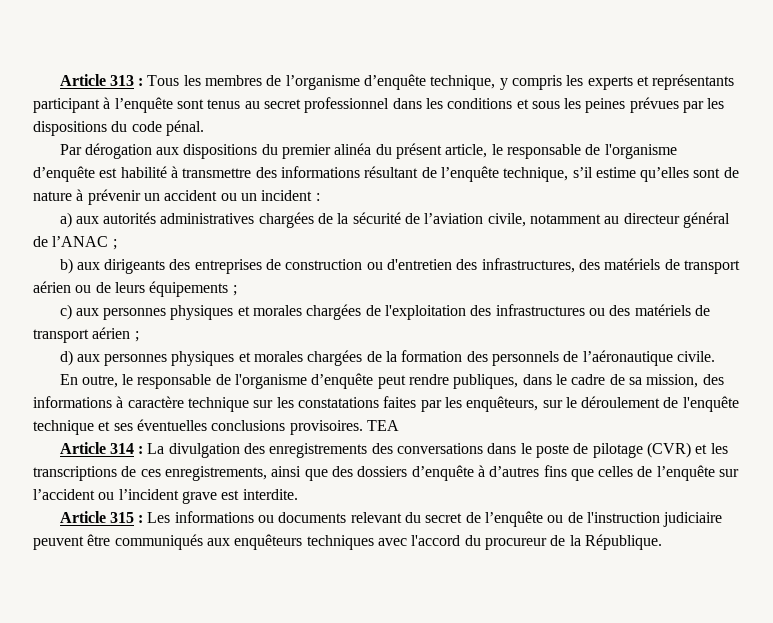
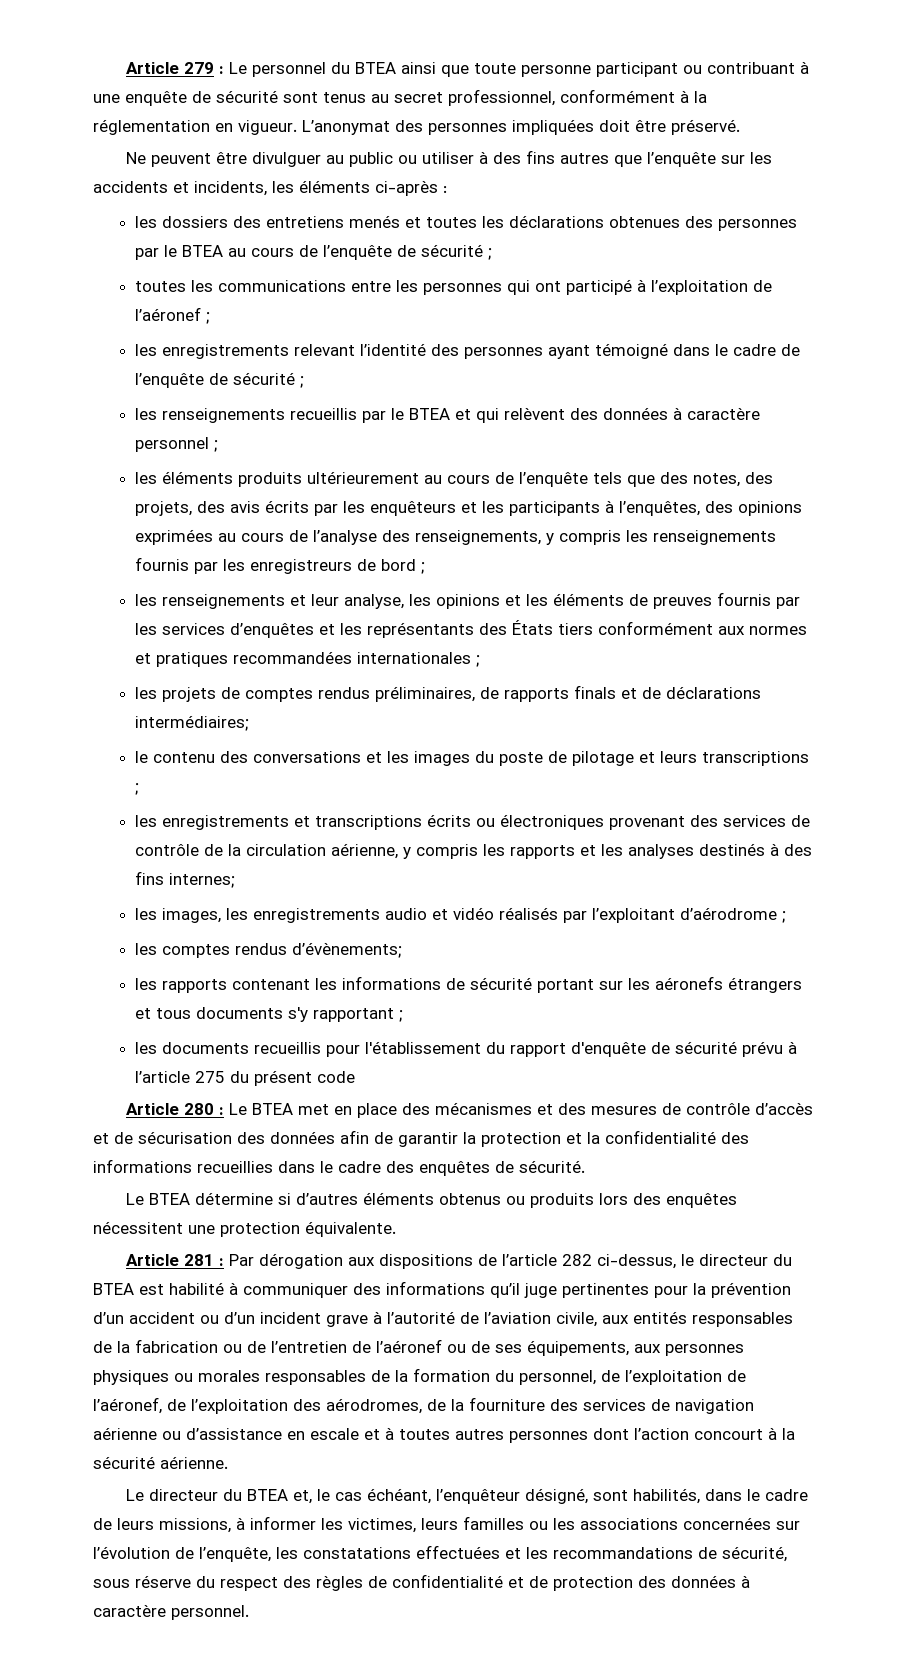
[59,74,735,90] [33,97,725,113] [33,120,204,136] [59,143,677,159] [33,166,95,182] Article 313 : Tous les membres de l’organisme d’enquête technique, y compris les experts et représentants participant à l’enquête sont tenus au secret professionnel dans les conditions et sous les peines prévues par les dispositions du code pénal. // Par dérogation aux dispositions du premier alinéa du présent article, le responsable de l'organisme d’enquête -> [125,61,809,77] [93,89,707,106] [93,119,740,135] [125,150,772,167] [93,180,447,196] [135,215,798,231] [135,244,493,260] [135,279,773,295] [135,307,211,324] [135,343,801,359] [135,372,305,388] [135,407,761,423] [135,437,219,452] [135,471,774,487] [135,500,803,516] [135,529,777,545] [135,557,426,574] [135,592,801,609] [135,620,808,638] [135,651,481,667] [135,685,762,702] [135,715,250,731] [135,751,810,766] [135,783,140,795] [135,814,811,830] [135,843,813,859] [135,871,236,888] [135,907,787,923] [135,942,403,958] [135,976,803,993] [135,1007,404,1022] [135,1041,798,1057] [135,1070,356,1086] [125,1102,813,1118] [93,1130,749,1147] [93,1159,585,1176] [125,1192,737,1208] [93,1221,396,1237] [125,1253,792,1269] [93,1283,134,1295] Article 279 : Le personnel du BTEA ainsi que toute personne participant ou contribuant à une enquête de sécurité sont tenus au secret professionnel, conformément à la réglementation en vigueur. L’anonymat des personnes impliquées doit être préservé. // Ne peuvent être divulguer au public ou utiliser à des fins autres que l’enquête sur les accidents et incidents, les éléments ci-après : // les dossiers des entretiens menés et toutes les déclarations obtenues des personnes par le BTEA au cours de l’enquête de sécurité ; // toutes les communications entre les personnes qui ont participé à l’exploitation de l’aéronef ; // les enregistrements relevant l’identité des personnes ayant témoigné dans le cadre de l’enquête de sécurité ; // les renseignements recueillis par le BTEA et qui relèvent des données à caractère personnel ; // les éléments produits ultérieurement au cours de l’enquête tels que des notes, des projets, des avis écrits par les enquêteurs et les participants à l’enquêtes, des opinions exprimées au cours de l’analyse des renseignements, y compris les renseignements fournis par les enregistreurs de bord ; // les renseignements et leur analyse, les opinions et les éléments de preuves fournis par les services d’enquêtes et les représentants des États tiers conformément aux normes et pratiques recommandées internationales ; // les projets de comptes rendus préliminaires, de rapports finals et de déclarations intermédiaires; // le contenu des conversations et les images du poste de pilotage et leurs transcriptions ; // les enregistrements et transcriptions écrits ou électroniques provenant des services de contrôle de la circulation aérienne, y compris les rapports et les analyses destinés à des fins internes; // les images, les enregistrements audio et vidéo réalisés par l’exploitant d’aérodrome ; // les comptes rendus d’évènements; // les rapports contenant les informations de sécurité portant sur les aéronefs étrangers et tous documents s'y rapportant ; // les documents recueillis pour l'établissement du rapport d'enquête de sécurité prévu à l’article 275 du présent code // Article 280 : Le BTEA met en place des mécanismes et des mesures de contrôle d’accès et de sécurisation des données afin de garantir la protection et la confidentialité des informations recueillies dans le cadre des enquêtes de sécurité. // Le BTEA détermine si d’autres éléments obtenus ou produits lors des enquêtes nécessitent une protection équivalente. // Article 281 : Par dérogation aux dispositions de l’article 282 ci-dessus, le directeur du BTEA
[182,166,739,182] [33,189,320,205] [59,212,731,228] [33,236,117,250] [59,258,741,274] [33,281,237,297] [59,304,711,320] [33,327,139,343] [59,350,716,366] [59,373,724,389] [33,396,739,412] [33,419,399,435] [59,442,728,458] [33,465,740,481] [33,489,298,504] [59,511,723,527] [33,534,662,550] transmettre des informations résultant de l’enquête technique, s’il estime qu’elles sont de nature à prévenir un accident ou un incident : // a) aux autorités administratives chargées de la sécurité de l’aviation civile, notamment au directeur général de l’ANAC ; // b) aux dirigeants des entreprises de construction ou d'entretien des infrastructures, des matériels de transport aérien ou de leurs équipements ; // c) aux personnes physiques et morales chargées de l'exploitation des infrastructures ou des matériels de transport aérien ; // d) aux personnes physiques et morales chargées de la formation des personnels de l’aéronautique civile. // En outre, le responsable de l'organisme d’enquête peut rendre publiques, dans le cadre de sa mission, des informations à caractère technique sur les constatations faites par les enquêteurs, sur le déroulement de l'enquête technique et ses éventuelles conclusions provisoires. TEA // Article 314 : La divulgation des enregistrements des conversations dans le poste de pilotage (CVR) et les transcriptions de ces enregistrements, ainsi que des dossiers d’enquête à d’autres fins que celles de l’enquête sur l’accident ou l’incident grave est interdite. // Article 315 : Les informations ou documents relevant du secret de l’enquête ou de l'instruction judiciaire peuvent être communiqués aux enquêteurs techniques avec l'accord du procureur de la République. -> [243,1281,791,1298] [93,1311,793,1327] [93,1339,744,1356] [93,1368,746,1385] [93,1397,754,1414] [93,1427,795,1443] [93,1456,228,1469] [125,1488,808,1504] [93,1516,800,1533] [93,1545,787,1562] [93,1574,750,1591] [93,1604,249,1620] communiquer des informations qu’il juge pertinentes pour la prévention d’un accident ou d’un incident grave à l’autorité de l’aviation civile, aux entités responsables de la fabrication ou de l’entretien de l’aéronef ou de ses équipements, aux personnes physiques ou morales responsables de la formation du personnel, de l’exploitation de l’aéronef, de l’exploitation des aérodromes, de la fourniture des services de navigation aérienne ou d’assistance en escale et à toutes autres personnes dont l’action concourt à la sécurité aérienne. // Le directeur du BTEA et, le cas échéant, l’enquêteur désigné, sont habilités, dans le cadre de leurs missions, à informer les victimes, leurs familles ou les associations concernées sur l’évolution de l’enquête, les constatations effectuées et les recommandations de sécurité, sous réserve du respect des règles de confidentialité et de protection des données à caractère personnel.

